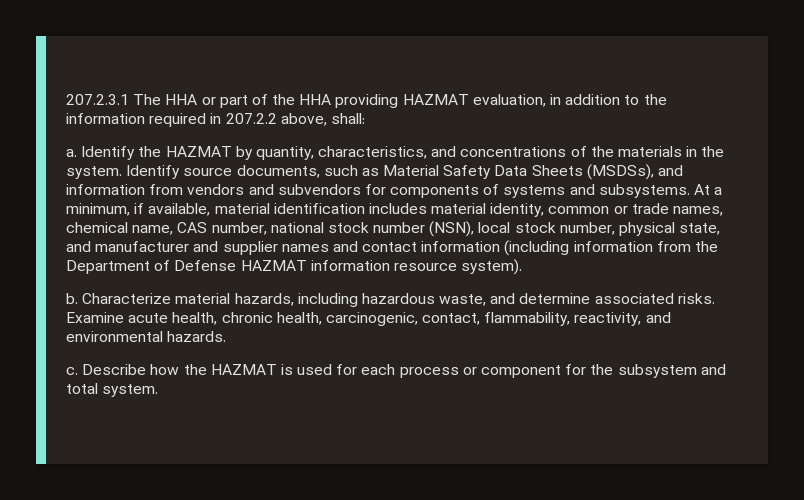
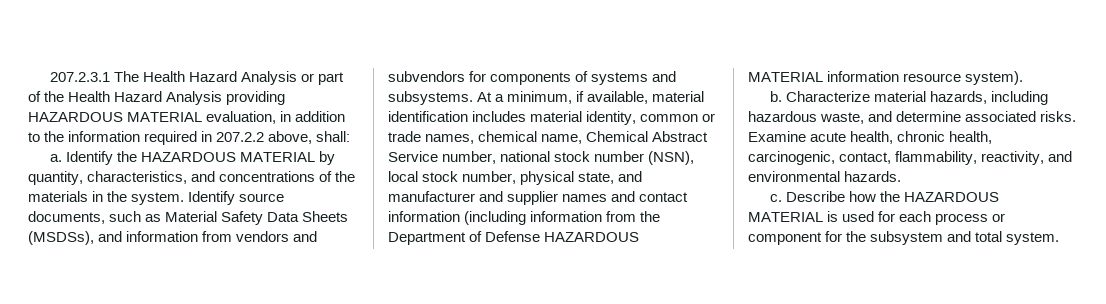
[165,94,198,105] HHA -> [142,71,297,85] Health Hazard Analysis
[299,94,469,108] HHA providing HAZMAT -> [68,91,286,105] [28,112,203,122] Health Hazard Analysis providing HAZARDOUS MATERIAL
[165,146,232,157] HAZMAT -> [140,152,315,162] HAZARDOUS MATERIAL
[177,222,208,233] CAS -> [586,131,709,142] [388,151,438,162] Chemical Abstract Service
[240,260,307,271] HAZMAT -> [544,232,640,242] [748,72,823,82] HAZARDOUS MATERIAL
[210,364,277,375] HAZMAT -> [903,192,999,202] [748,212,823,222] HAZARDOUS MATERIAL

